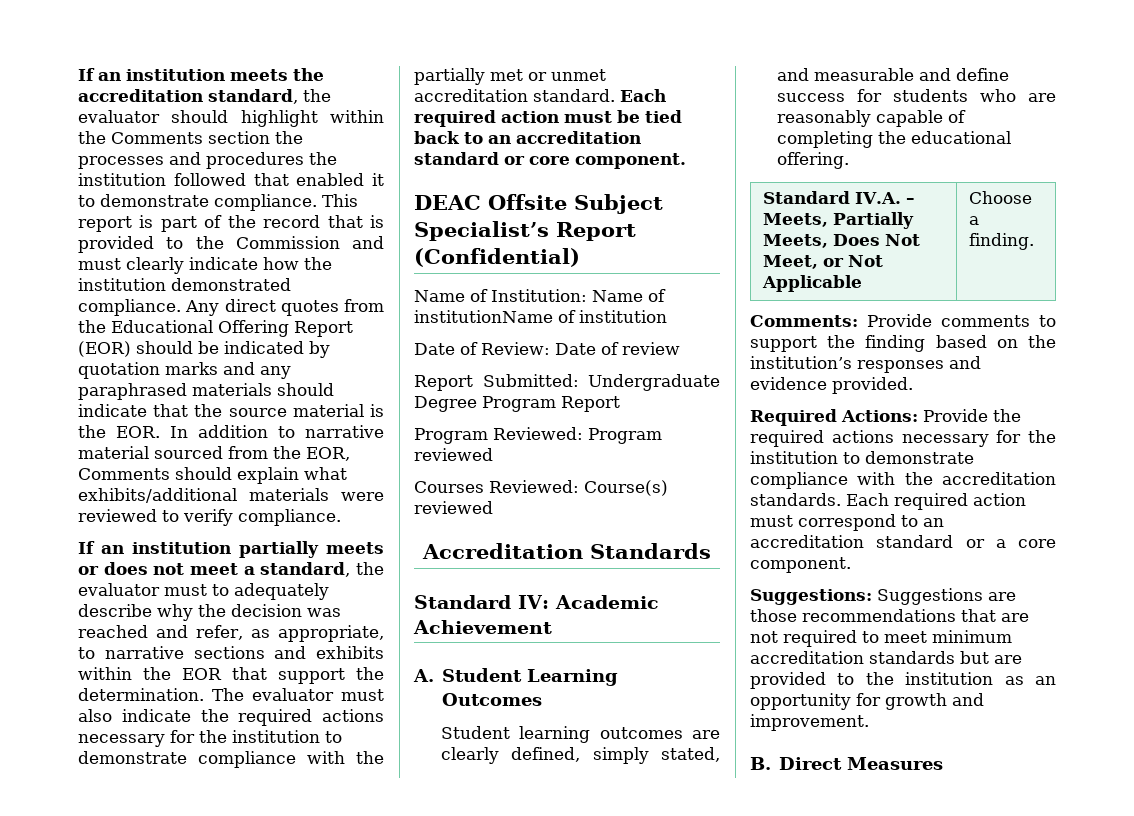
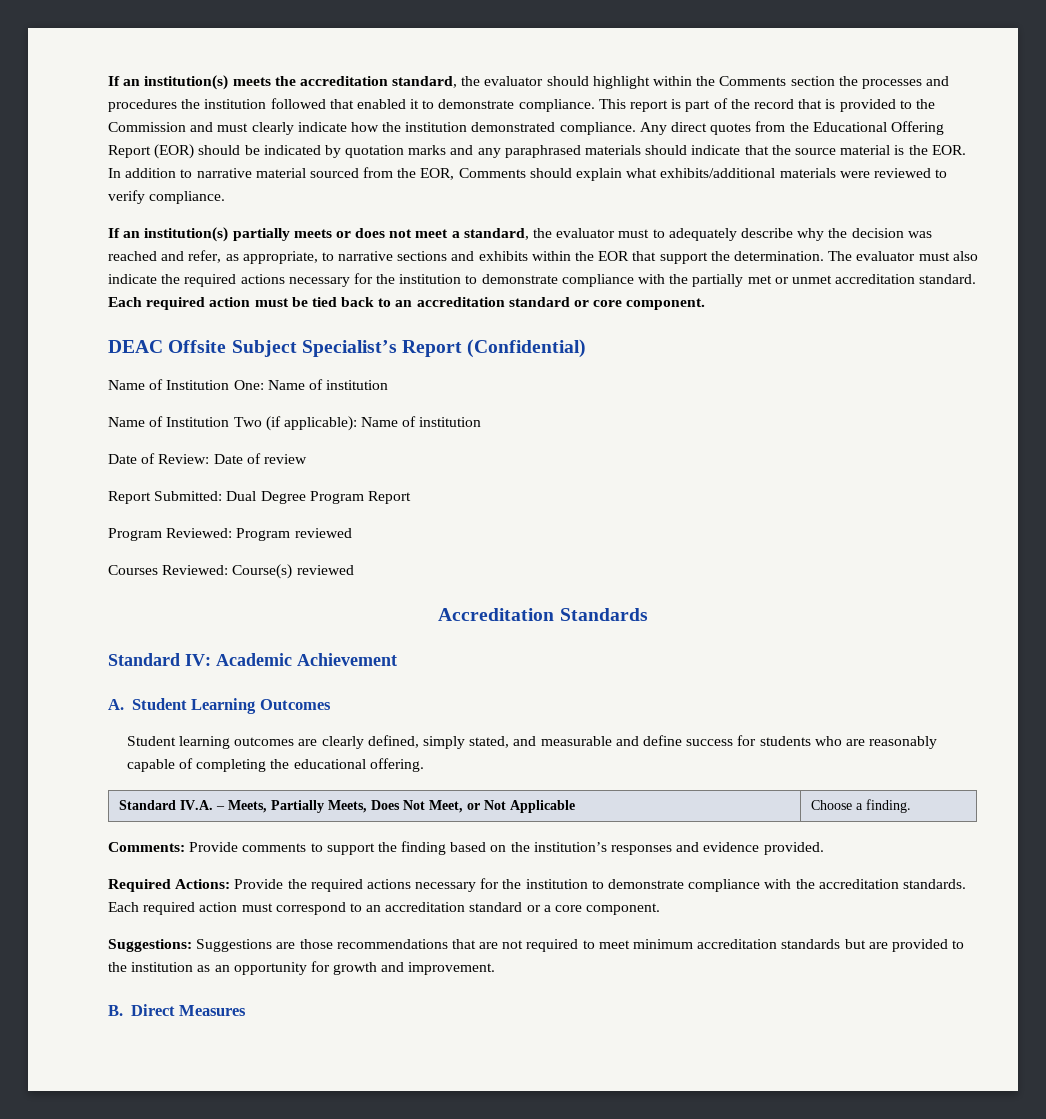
[78,68,225,81] If an institution -> [108,75,229,90] If an institution(s)
[132,542,231,554] institution -> [144,227,229,242] institution(s)
[491,289,666,302] [414,310,553,323] Institution: Name of institutionName -> [166,379,389,390] [108,416,399,431] Institution One: Name of institution // Name of Institution Two (if applicable): Name
[588,374,720,391] Undergraduate -> [226,491,257,501] Dual

